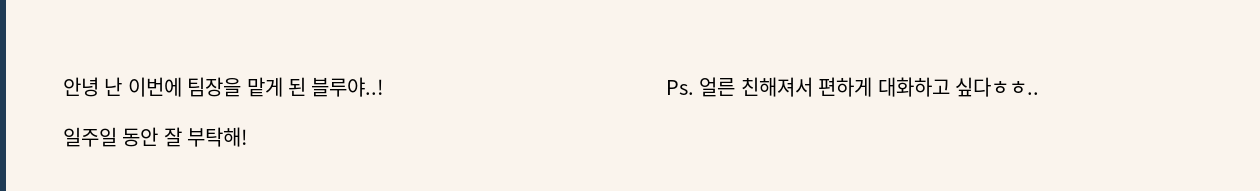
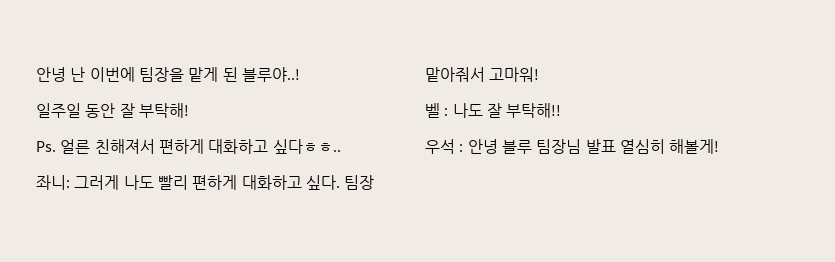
(1039, 87) none -> [36,175,375,190] [425,67,540,82] [425,103,562,118] [425,139,720,154] // 좌니: 그러게 나도 빨리 편하게 대화하고 싶다. 팀장 맡아줘서 고마워! // 벨 : 나도 잘 부탁해!! // 우석 : 안녕 블루 팀장님 발표 열심히 해볼게!

